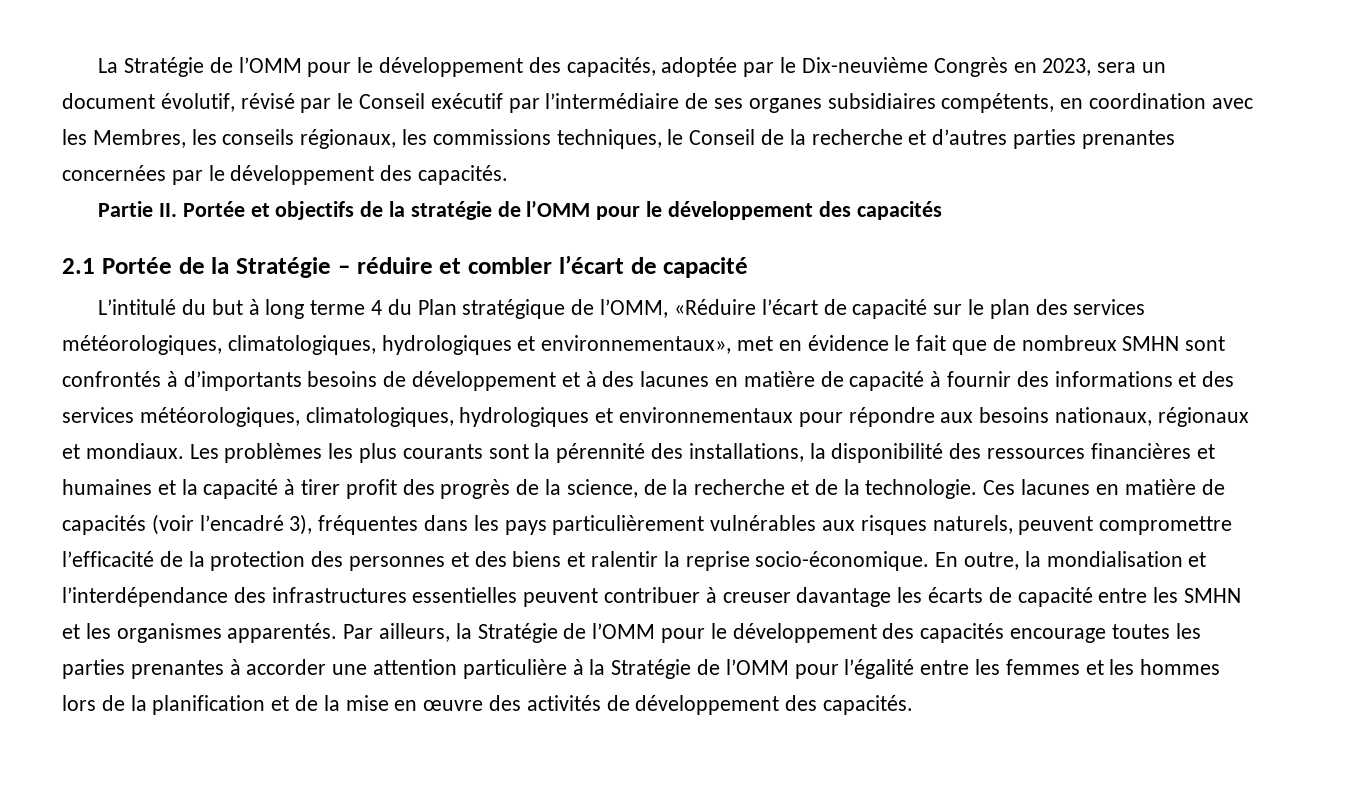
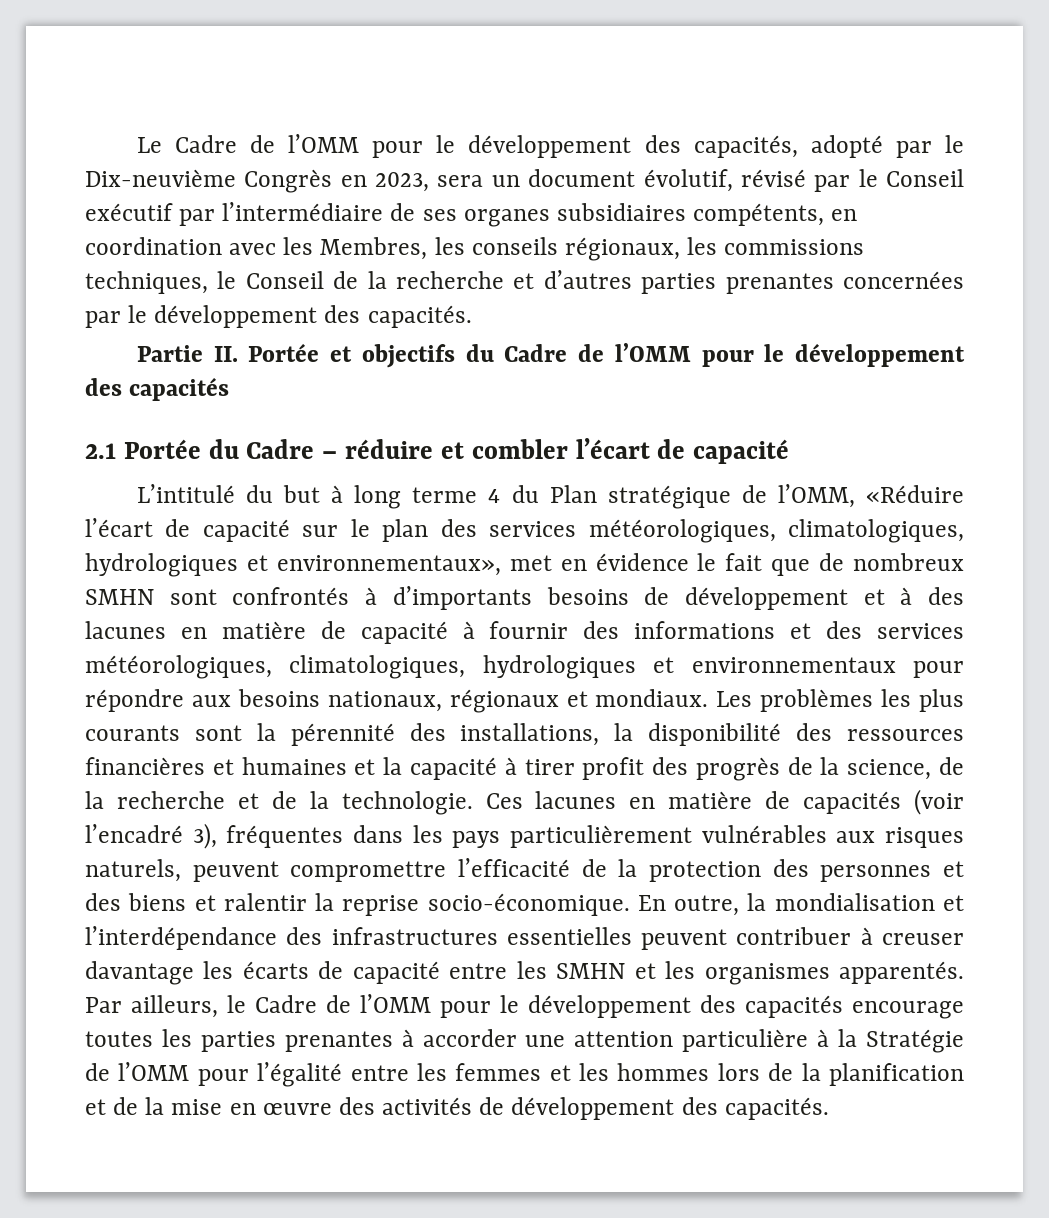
[98,57,205,77] La Stratégie -> [136,135,237,153] Le Cadre
[661,57,738,77] adoptée -> [810,135,883,158] adopté
[360,201,492,220] de la stratégie -> [465,344,568,362] du Cadre
[178,257,331,278] de la Stratégie -> [208,439,315,459] du Cadre
[455,623,558,643] la Stratégie -> [227,995,317,1013] le Cadre

